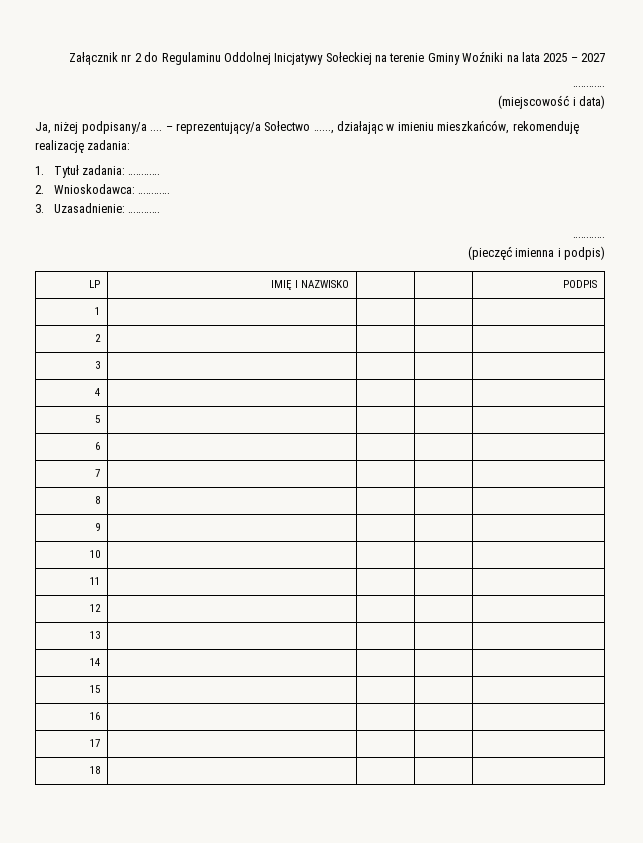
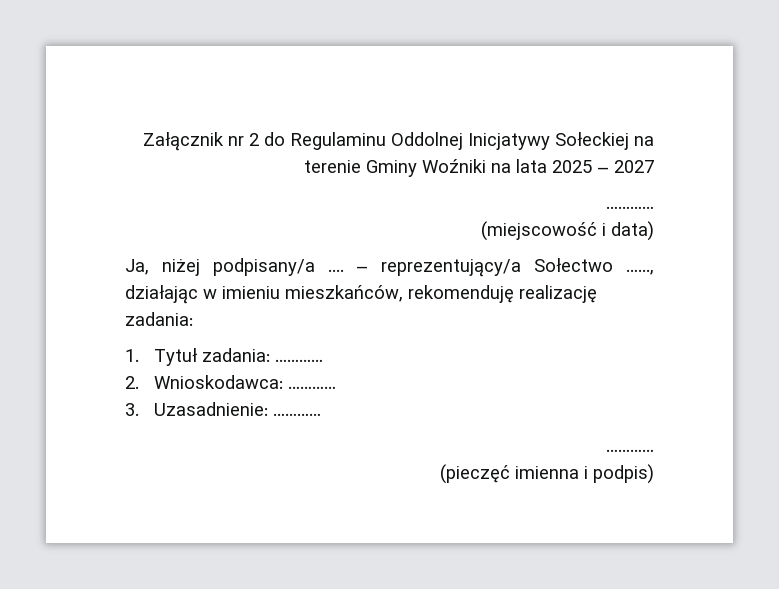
[88,280,100,288] [270,280,349,290] [562,280,597,288] [94,307,100,315] [94,334,101,342] [94,361,100,369] [94,388,100,396] [94,415,100,423] [94,442,100,450] [94,469,100,477] [94,496,100,504] [94,523,100,531] [89,550,100,558] [89,577,100,585] [89,604,101,612] [89,631,100,639] [89,658,100,666] [89,685,100,693] [89,712,100,720] [89,739,100,747] [89,766,100,774] // LP | IMIĘ I NAZWISKO | | | PODPIS // 1 | | | | // 2 | | | | // 3 | | | | // 4 | | | | // 5 | | | | // 6 | | | | // 7 | | | | // 8 | | | | // 9 | | | | // 10 | | | | // 11 | | | | // 12 | | | | // 13 | | | | // 14 | | | | // 15 | | | | // 16 | | | | // 17 | | | | // 18 | | | | -> (654, 474) none

